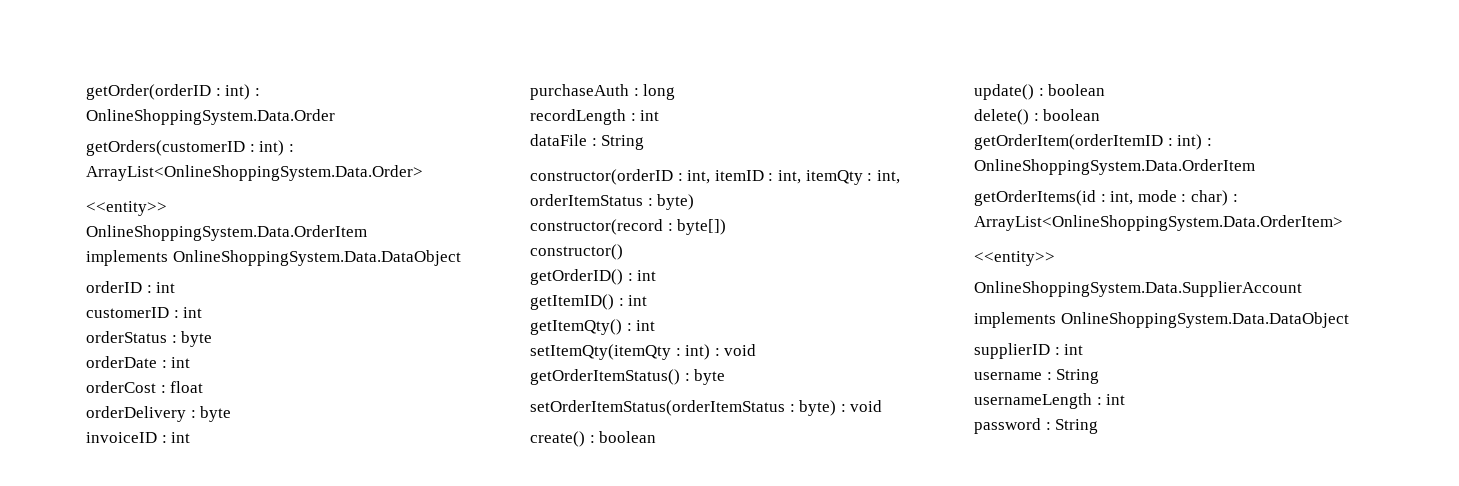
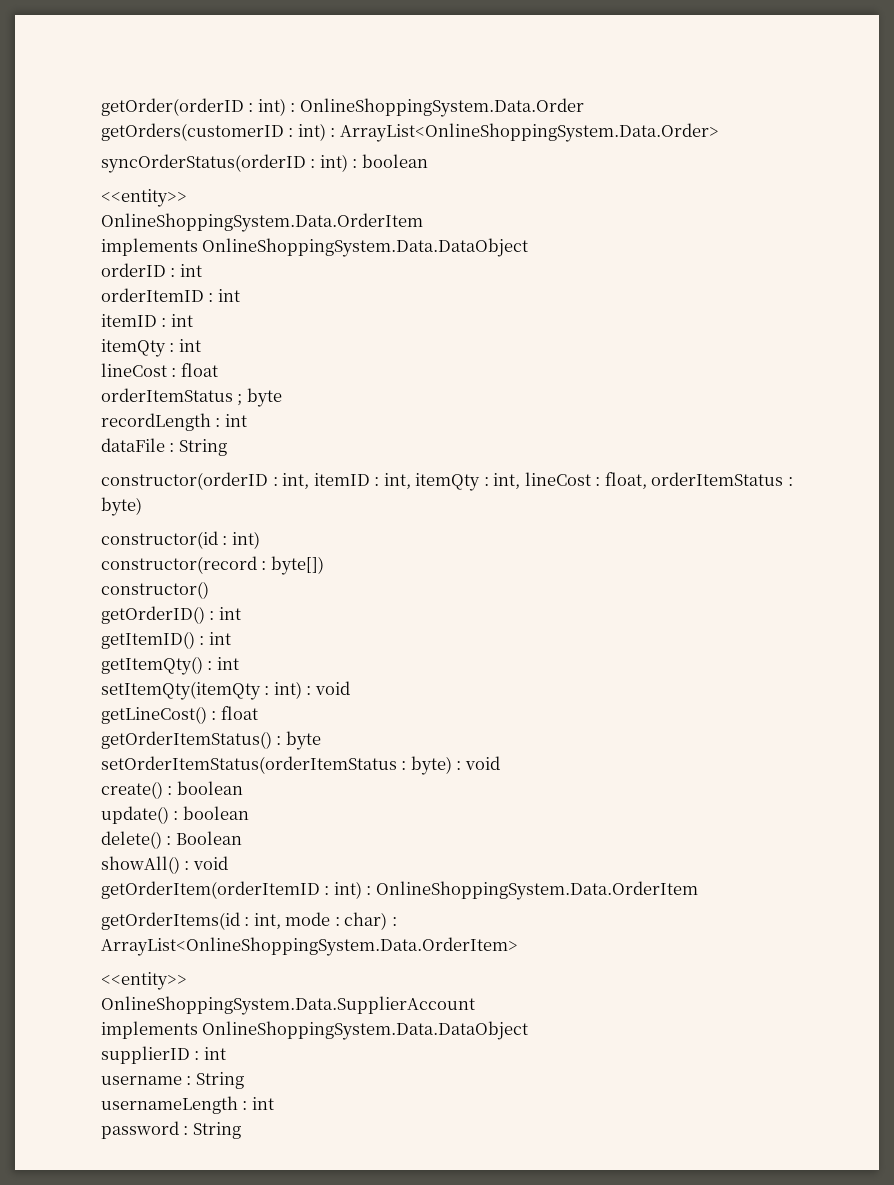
(423, 173) none -> [101,154,428,173] // syncOrderStatus(orderID : int) : boolean
[86,307,203,318] [86,331,213,347] [86,356,191,368] [86,381,204,393] [86,406,232,422] [86,432,191,443] [530,84,676,100] customerID : int // orderStatus : byte // orderDate : int // orderCost : float // orderDelivery : byte // invoiceID : int // purchaseAuth : long -> [101,288,240,302] [101,314,193,327] [101,339,201,357] [101,363,218,377] [101,388,282,407] orderItemID : int // itemID : int // itemQty : int // lineCost : float // orderItemStatus ; byte
(900, 177) none -> [524,472,647,489] lineCost : float,
(695, 202) none -> [101,531,260,549] // constructor(id : int)
(757, 350) none -> [101,706,258,724] // getLineCost() : float
[1043,109,1101,121] boolean -> [175,831,242,845] [101,856,228,874] Boolean // showAll() : void

